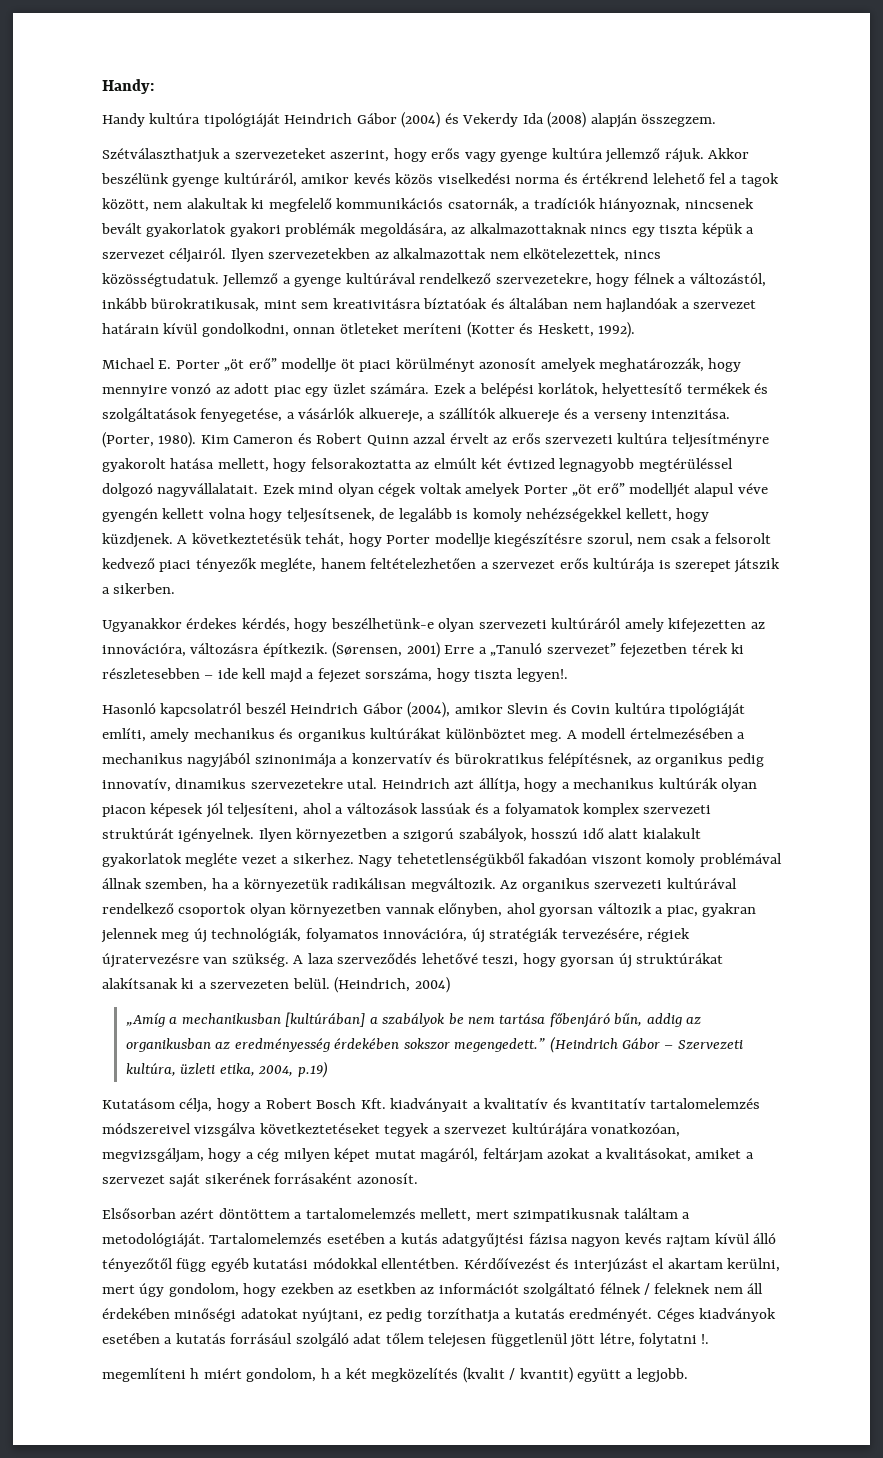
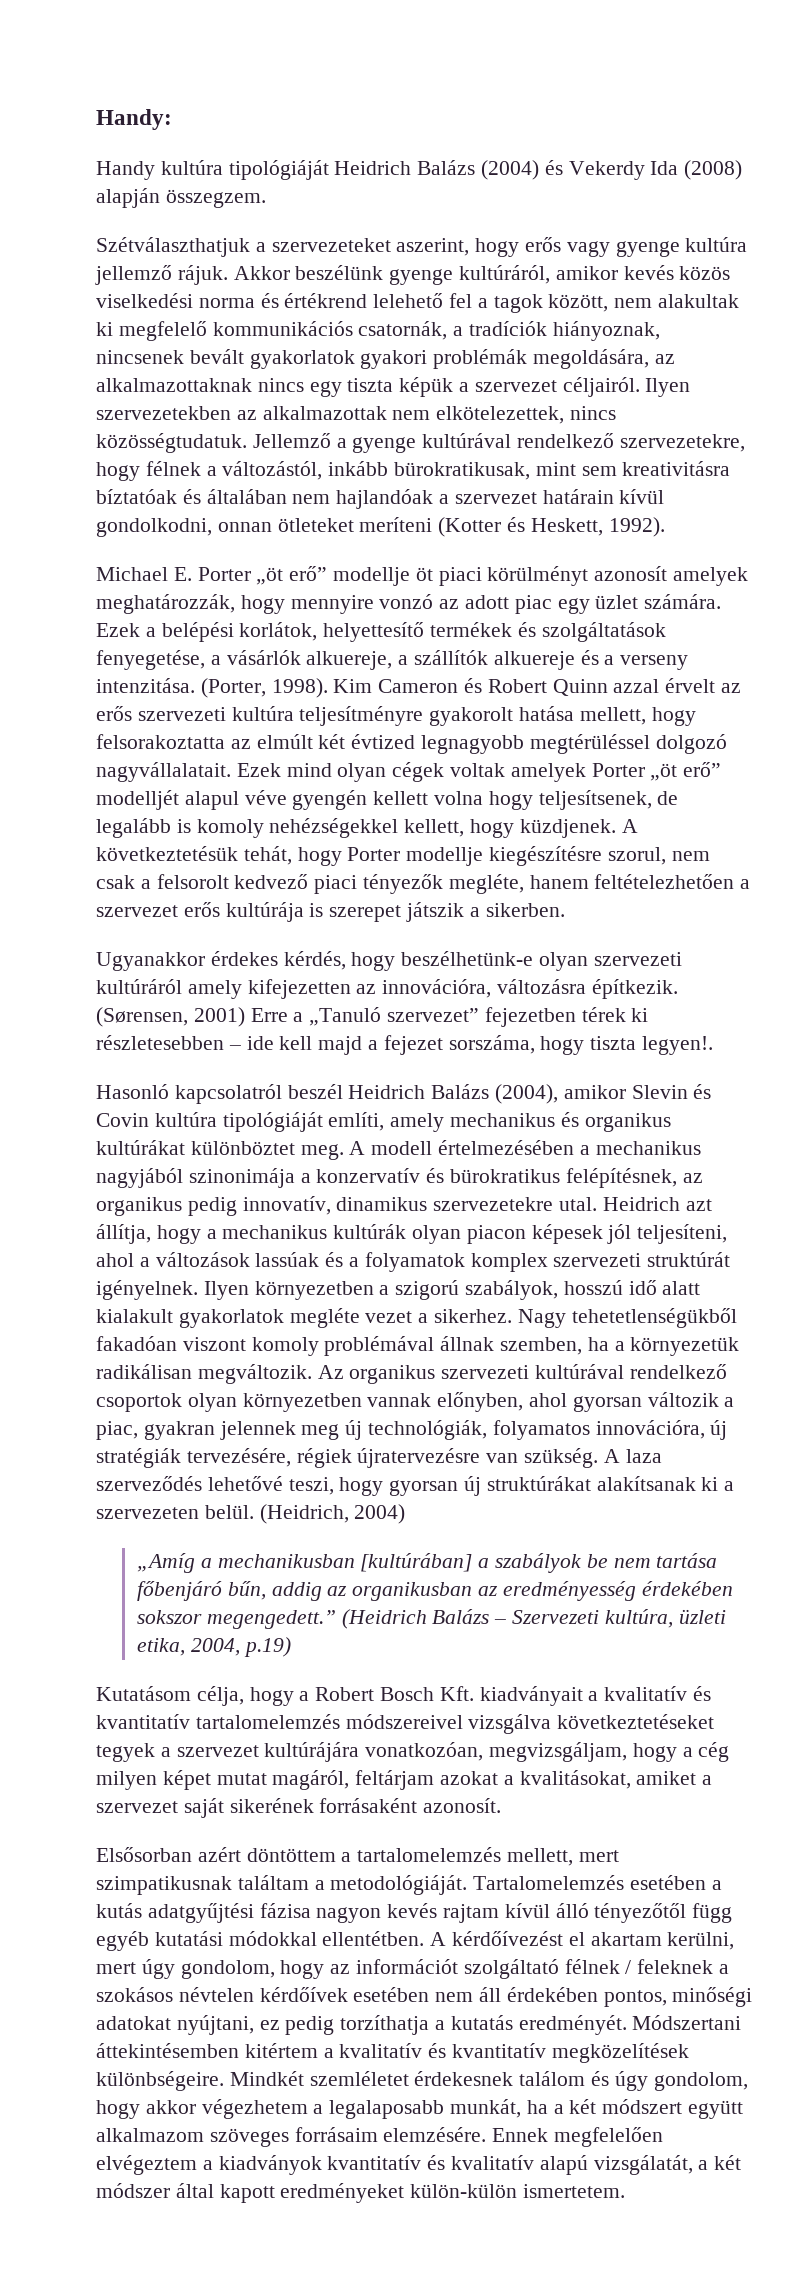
[284,113,397,124] Heindrich Gábor -> [334,160,476,175] Heidrich Balázs
[158,432,197,448] 1980). -> [271,678,328,698] 1998).
[290,703,403,714] Heindrich Gábor -> [348,1084,490,1099] Heidrich Balázs
[381,778,450,789] Heindrich -> [602,1197,680,1211] Heidrich
[334,977,411,993] (Heindrich, -> [259,1504,349,1524] (Heidrich,
[549,1036,660,1053] (Heindrich Gábor -> [341,1609,490,1629] (Heidrich Balázs
[463,1258,648,1273] Kérdőívezést és interjúzást -> [430,1931,564,1946] A kérdőívezést
[280,1283,416,1294] ezekben az esetkben -> (325, 1969) none
(711, 1288) none -> [719,1964,730,1974] [96,1987,430,2002] a szokásos névtelen kérdőívek esetében
(170, 1313) none -> [603,1990,667,2007] pontos,
[656,1308,777,1322] [102,1333,710,1348] [102,1367,688,1383] Céges kiadványok esetében a kutatás forrásául szolgáló adat tőlem telejesen függetlenül jött létre, folytatni !. // megemlíteni h miért gondolom, h a két megközelítés (kvalit / kvantit) együtt a legjobb. -> [632,2015,742,2030] [96,2043,689,2063] [96,2071,748,2091] [96,2099,744,2119] [96,2127,664,2147] [96,2155,742,2175] [96,2183,626,2203] Módszertani áttekintésemben kitértem a kvalitatív és kvantitatív megközelítések különbségeire. Mindkét szemléletet érdekesnek találom és úgy gondolom, hogy akkor végezhetem a legalaposabb munkát, ha a két módszert együtt alkalmazom szöveges forrásaim elemzésére. Ennek megfelelően elvégeztem a kiadványok kvantitatív és kvalitatív alapú vizsgálatát, a két módszer által kapott eredményeket külön-külön ismertetem.

